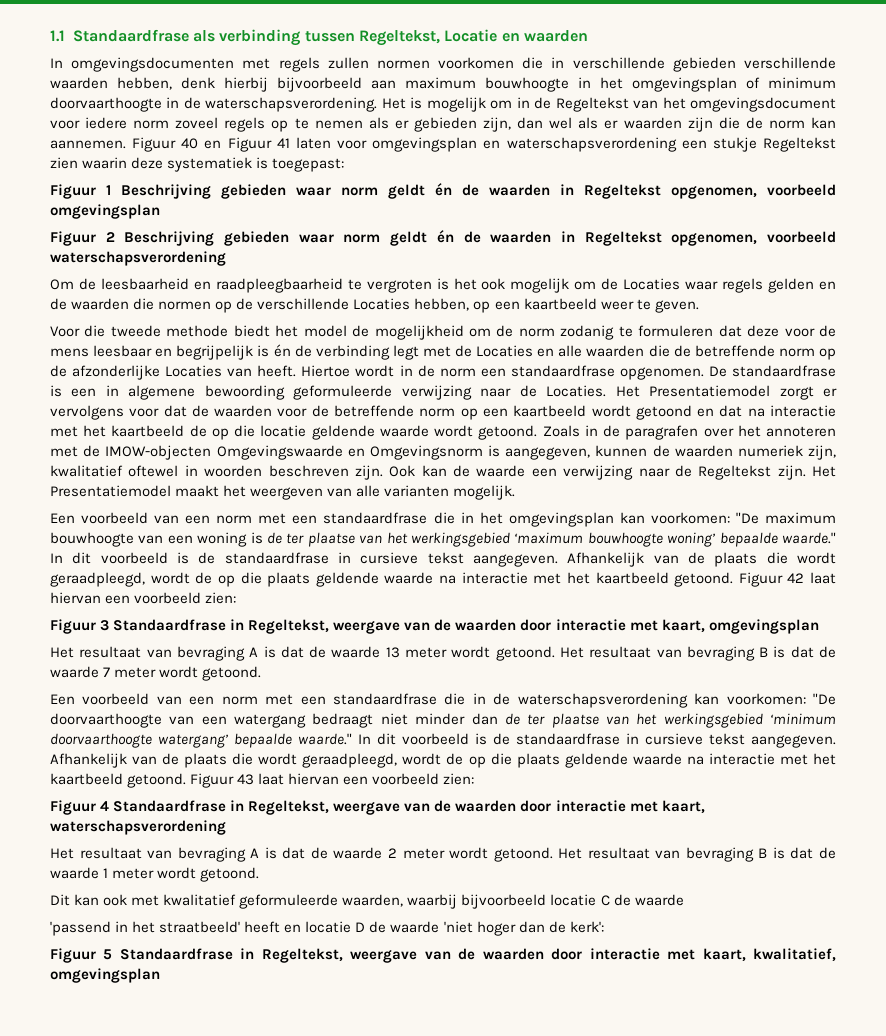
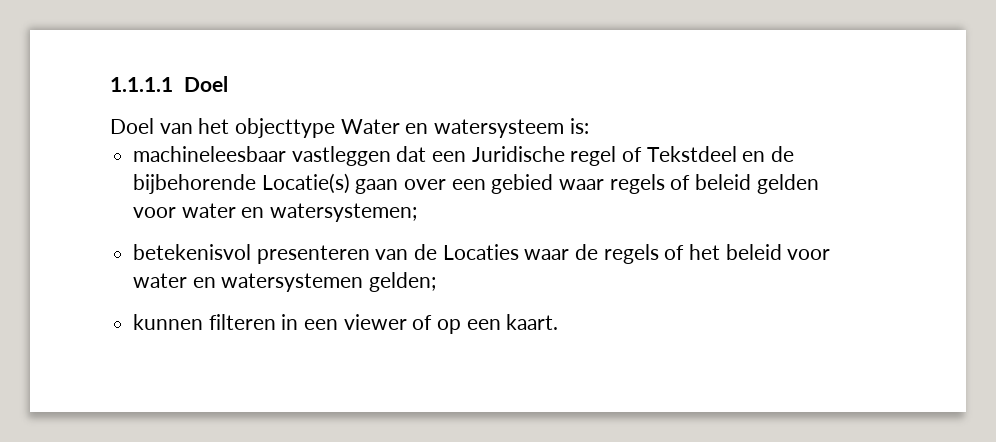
[50,29,588,46] [50,57,837,72] [50,77,836,92] [50,97,836,112] [50,117,836,132] [50,137,836,152] [50,157,345,172] [50,183,836,199] [50,204,160,219] [50,230,837,246] [50,251,226,266] [50,278,837,293] [50,298,699,313] [50,325,837,340] [50,344,837,360] [50,365,836,380] [50,385,837,400] [50,405,836,420] [50,425,837,440] [50,445,836,460] [50,465,836,480] [50,485,516,500] [50,512,837,527] [50,532,836,547] [50,552,837,567] [50,572,836,587] [50,592,237,604] [50,619,819,634] [50,646,836,661] [50,666,262,681] [50,693,837,708] [50,713,836,728] [50,733,836,748] [50,753,836,768] [50,773,475,788] [50,800,705,815] [50,820,226,835] [50,847,836,862] [50,867,260,882] [50,894,684,909] [50,921,604,936] [50,948,836,963] [50,968,160,983] 1.1 Standaardfrase als verbinding tussen Regeltekst, Locatie en waarden // In omgevingsdocumenten met regels zullen normen voorkomen die in verschillende gebieden verschillende waarden hebben, denk hierbij bijvoorbeeld aan maximum bouwhoogte in het omgevingsplan of minimum doorvaarthoogte in de waterschapsverordening. Het is mogelijk om in de Regeltekst van het omgevingsdocument voor iedere norm zoveel regels op te nemen als er gebieden zijn, dan wel als er waarden zijn die de norm kan aannemen. Figuur 40 en Figuur 41 laten voor omgevingsplan en waterschapsverordening een stukje Regeltekst zien waarin deze systematiek is toegepast: // Figuur 1 Beschrijving gebieden waar norm geldt én de waarden in Regeltekst opgenomen, voorbeeld omgevingsplan // Figuur 2 Beschrijving gebieden waar norm geldt én de waarden in Regeltekst opgenomen, voorbeeld waterschapsverordening // Om de leesbaarheid en raadpleegbaarheid te vergroten is het ook mogelijk om de Locaties waar regels gelden en de waarden die normen op de verschillende Locaties hebben, op een kaartbeeld weer te geven. // Voor die tweede methode biedt het model de mogelijkheid om de norm zodanig te formuleren dat deze voor de mens leesbaar en begrijpelijk is én de verbinding legt met de Locaties en alle waarden die de betreffende norm op de afzonderlijke Locaties van heeft. Hiertoe wordt in de norm een standaardfrase opgenomen. De standaardfrase is een in algemene bewoording geformuleerde verwijzing naar de Locaties. Het Presentatiemodel zorgt er vervolgens voor dat de waarden voor de betreffende norm op een kaartbeeld wordt getoond en dat na interactie met het kaartbeeld de op die locatie geldende waarde wordt getoond. Zoals in de paragrafen over het annoteren met de IMOW-objecten Omgevingswaarde en Omgevingsnorm is aangegeven, kunnen de waarden numeriek zijn, kwalitatief oftewel in woorden beschreven zijn. Ook kan de waarde een verwijzing naar de Regeltekst zijn. Het Presentatiemodel maakt het weergeven van alle varianten mogelijk. // Een voorbeeld van een norm met een standaardfrase die in het omgevingsplan kan voorkomen: "De maximum bouwhoogte van een woning is de ter plaatse van het werkingsgebied ‘maximum bouwhoogte woning’ bepaalde waarde." In dit voorbeeld is de standaardfrase in cursieve tekst aangegeven. Afhankelijk van de plaats die wordt geraadpleegd, wordt de op die plaats geldende waarde na interactie met het kaartbeeld getoond. Figuur 42 laat hiervan een voorbeeld zien: // Figuur 3 Standaardfrase in Regeltekst, weergave van de waarden door interactie met kaart, omgevingsplan // Het resultaat van bevraging A is dat de waarde 13 meter wordt getoond. Het resultaat van bevraging B is dat de waarde 7 meter wordt getoond. // Een voorbeeld van een norm met een standaardfrase die in de waterschapsverordening kan voorkomen: "De doorvaarthoogte van een watergang bedraagt niet minder dan de ter plaatse van het werkingsgebied ‘minimum doorvaarthoogte watergang’ bepaalde waarde." In dit voorbeeld is de standaardfrase in cursieve tekst aangegeven. Afhankelijk van de plaats die wordt geraadpleegd, wordt de op die plaats geldende waarde na interactie met het kaartbeeld getoond. Figuur 43 laat hiervan een voorbeeld zien: // Figuur 4 Standaardfrase in Regeltekst, weergave van de waarden door interactie met kaart, waterschapsverordening // Het resultaat van bevraging A is dat de waarde 2 meter wordt getoond. Het resultaat van bevraging B is dat de waarde 1 meter wordt getoond. // Dit kan ook met kwalitatief geformuleerde waarden, waarbij bijvoorbeeld locatie C de waarde // 'passend in het straatbeeld' heeft en locatie D de waarde 'niet hoger dan de kerk': // Figuur 5 Standaardfrase in Regeltekst, weergave van de waarden door interactie met kaart, kwalitatief, omgevingsplan -> [110,76,228,92] [110,118,589,138] [133,146,795,166] [133,173,819,194] [133,203,418,222] [133,244,831,264] [133,272,437,292] [133,314,559,334] 1.1.1.1 Doel // Doel van het objecttype Water en watersysteem is: // machineleesbaar vastleggen dat een Juridische regel of Tekstdeel en de bijbehorende Locatie(s) gaan over een gebied waar regels of beleid gelden voor water en watersystemen; // betekenisvol presenteren van de Locaties waar de regels of het beleid voor water en watersystemen gelden; // kunnen filteren in een viewer of op een kaart.

